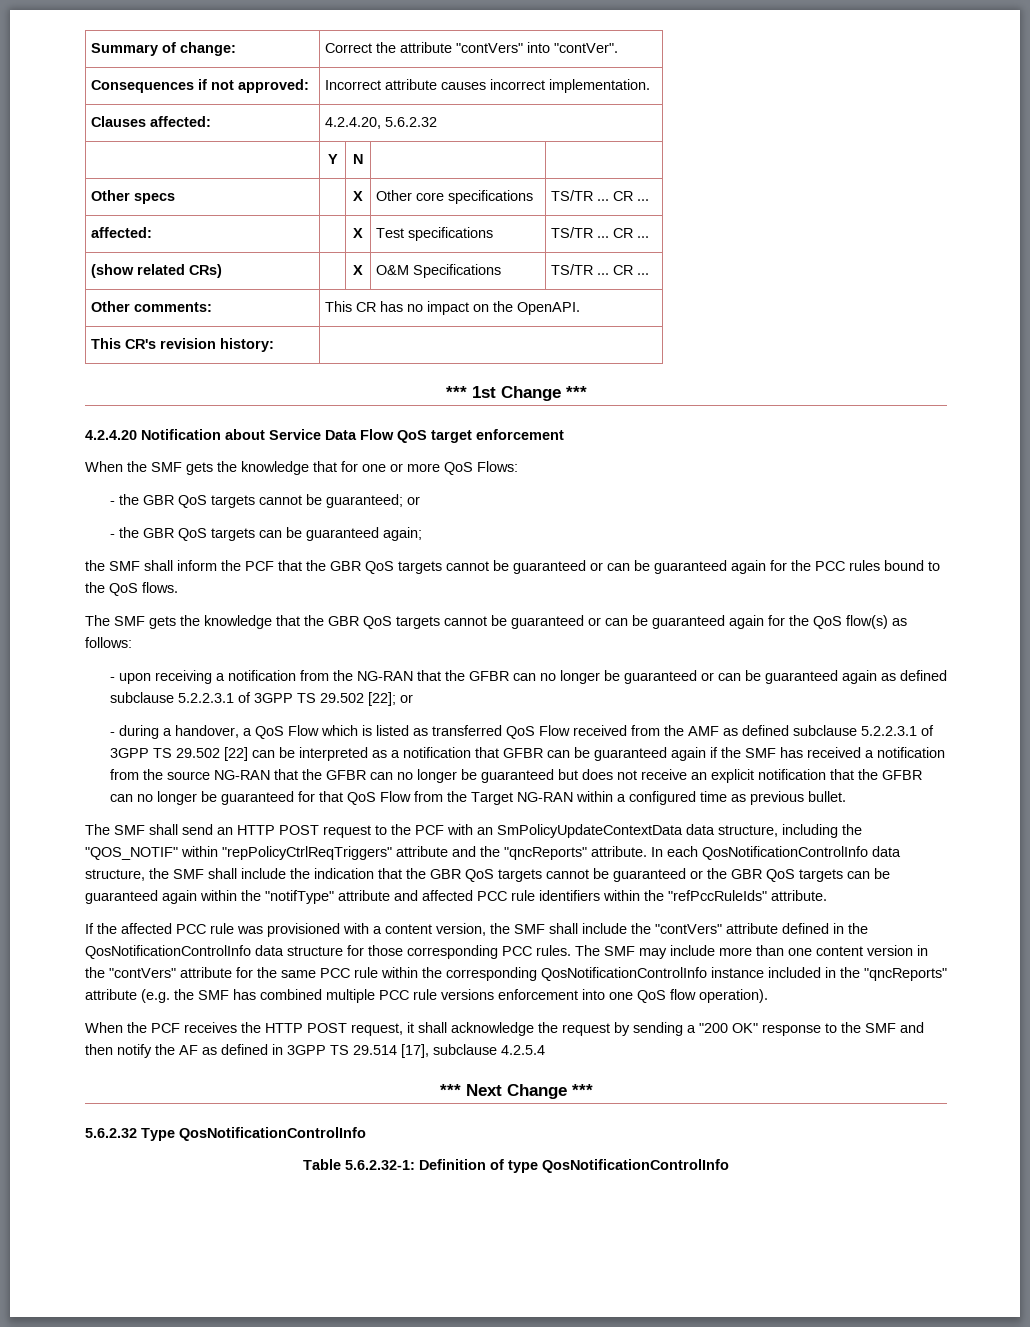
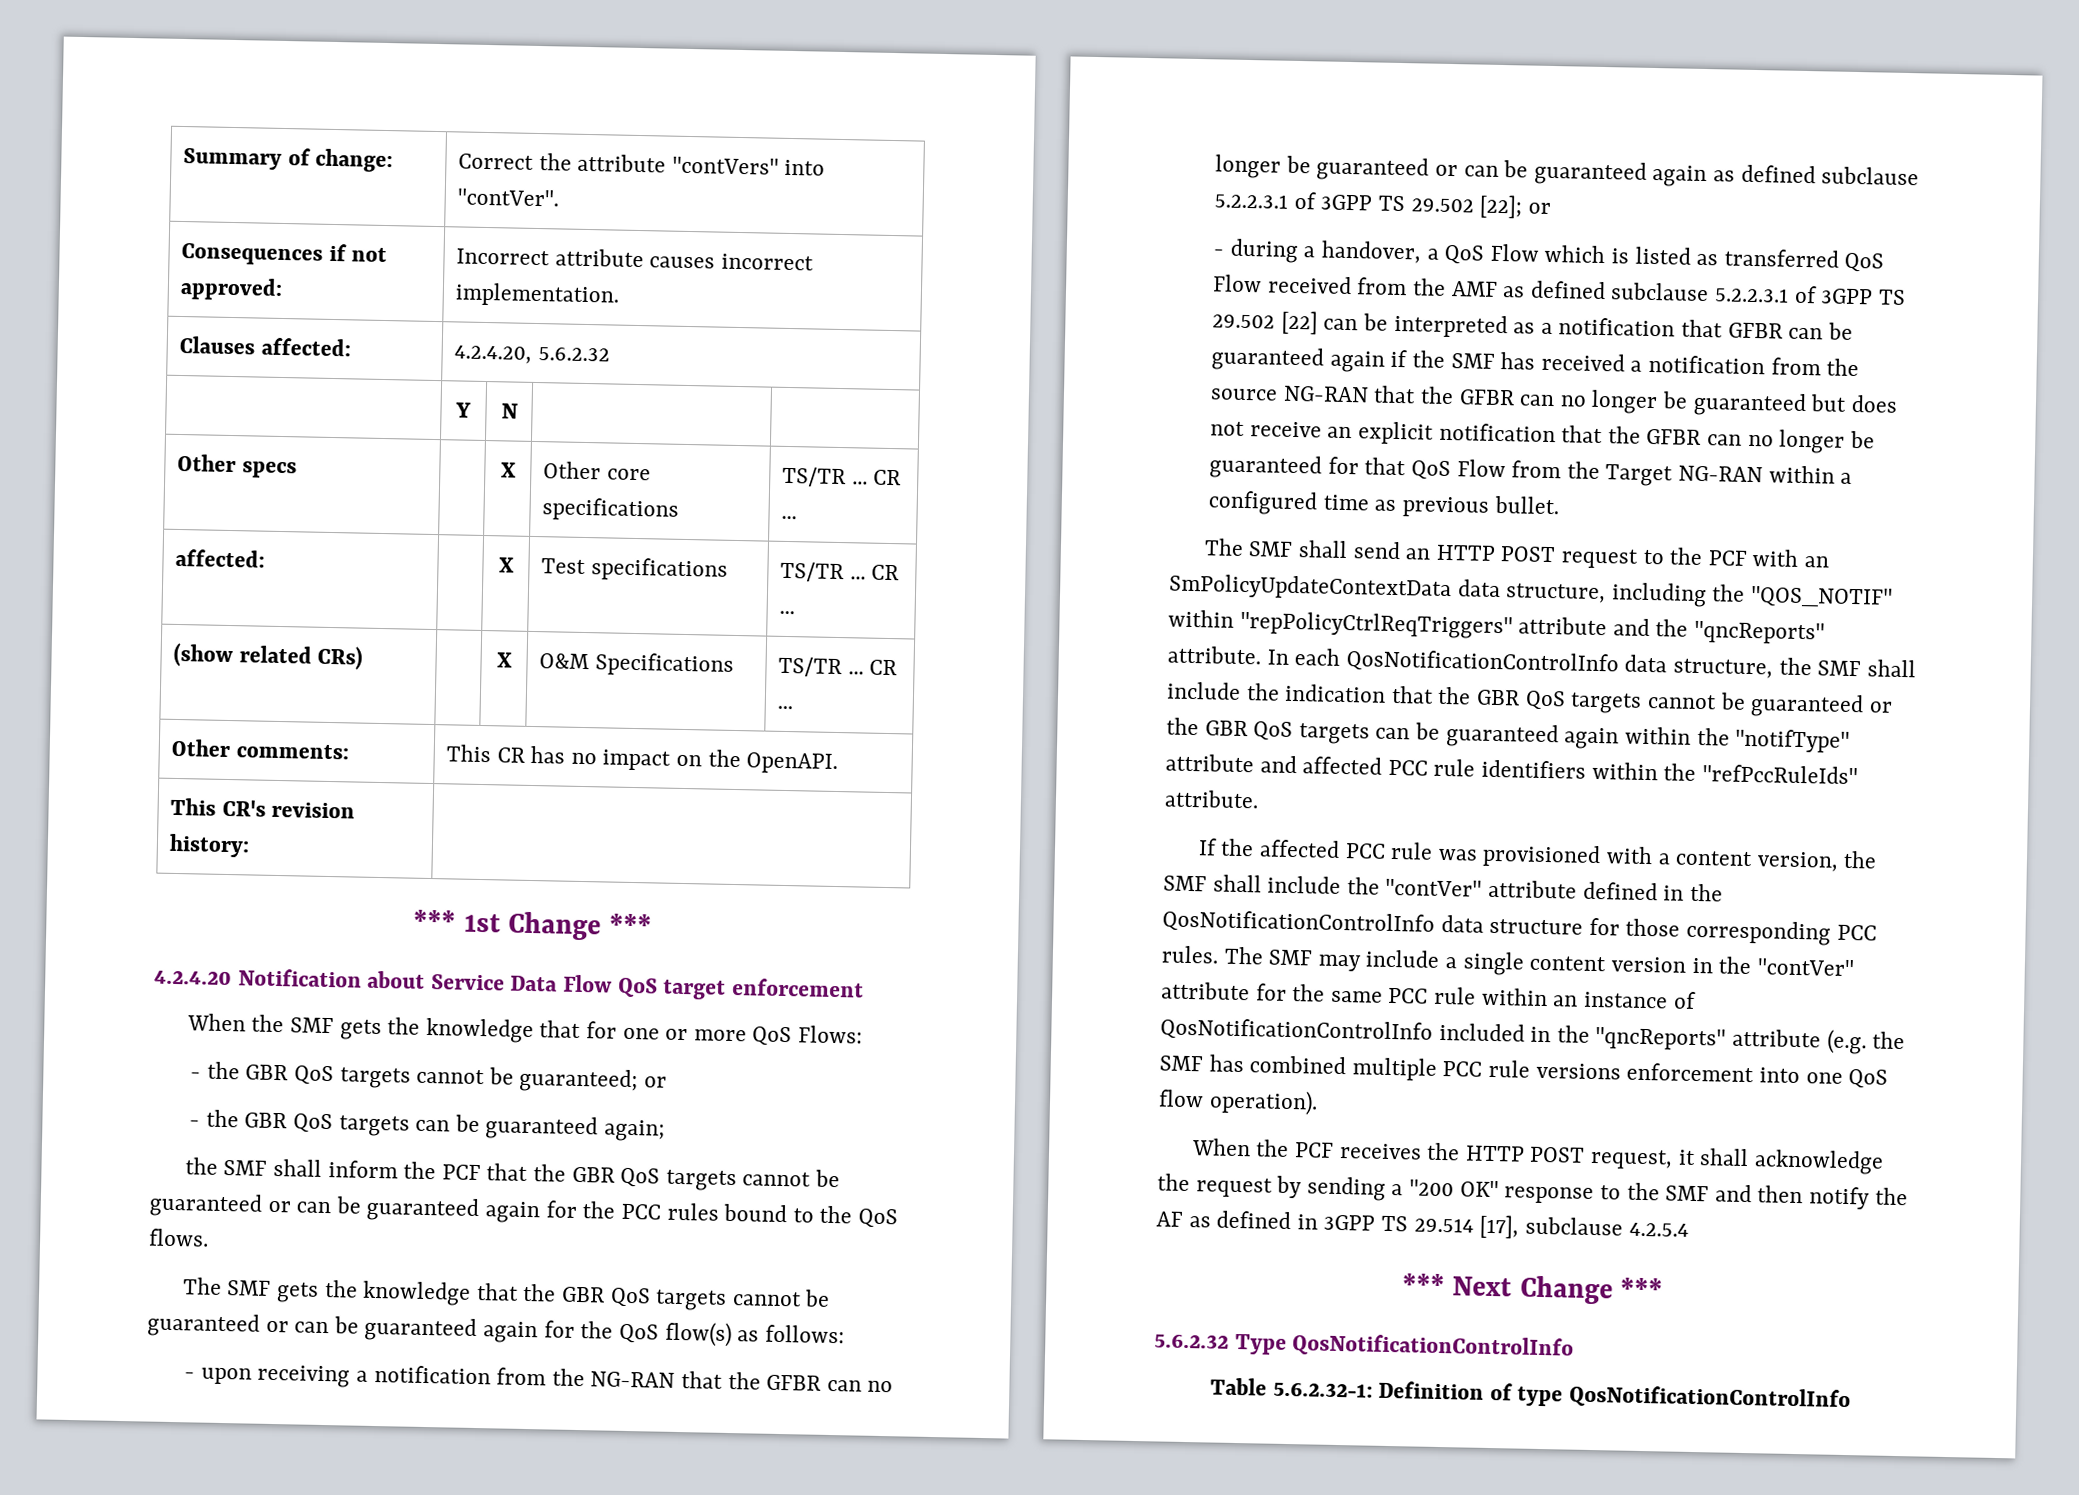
[655,924,722,934] "contVers" -> [1385,878,1483,897] "contVer"
[719,945,812,956] more than one -> [1445,951,1525,976] a single
[109,968,176,978] "contVers" -> [1756,958,1854,977] "contVer"
[422,967,764,981] the corresponding QosNotificationControlInfo instance -> [1552,991,1696,1009] [1160,1017,1433,1044] an instance of QosNotificationControlInfo

